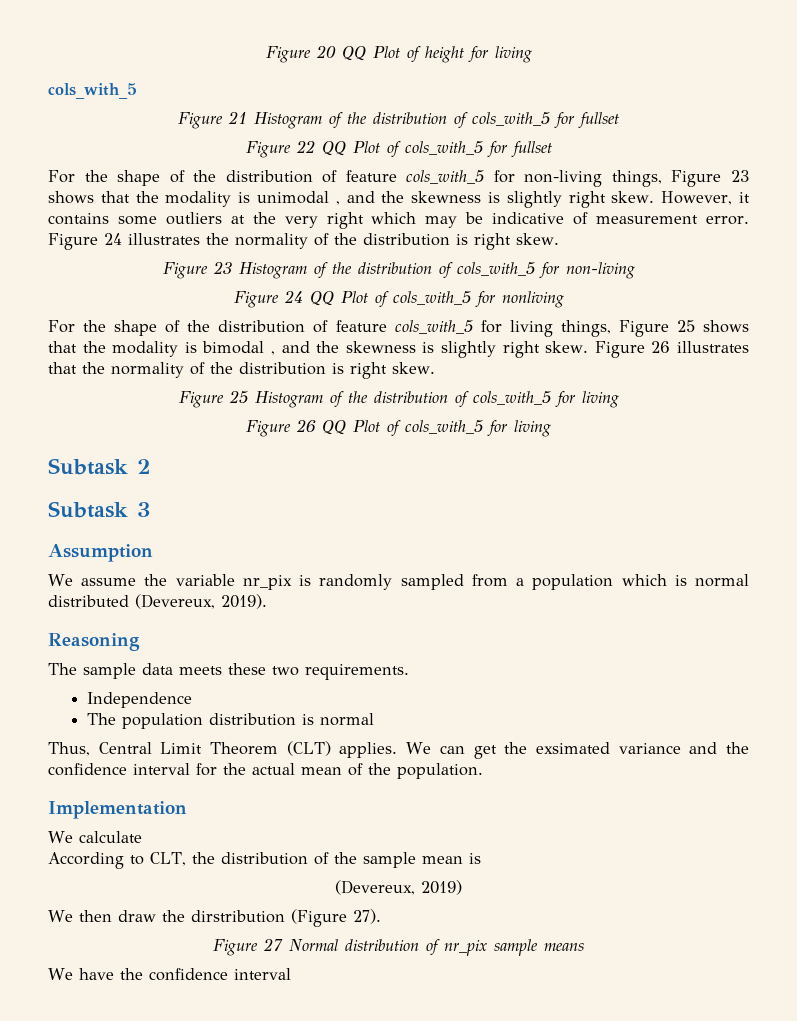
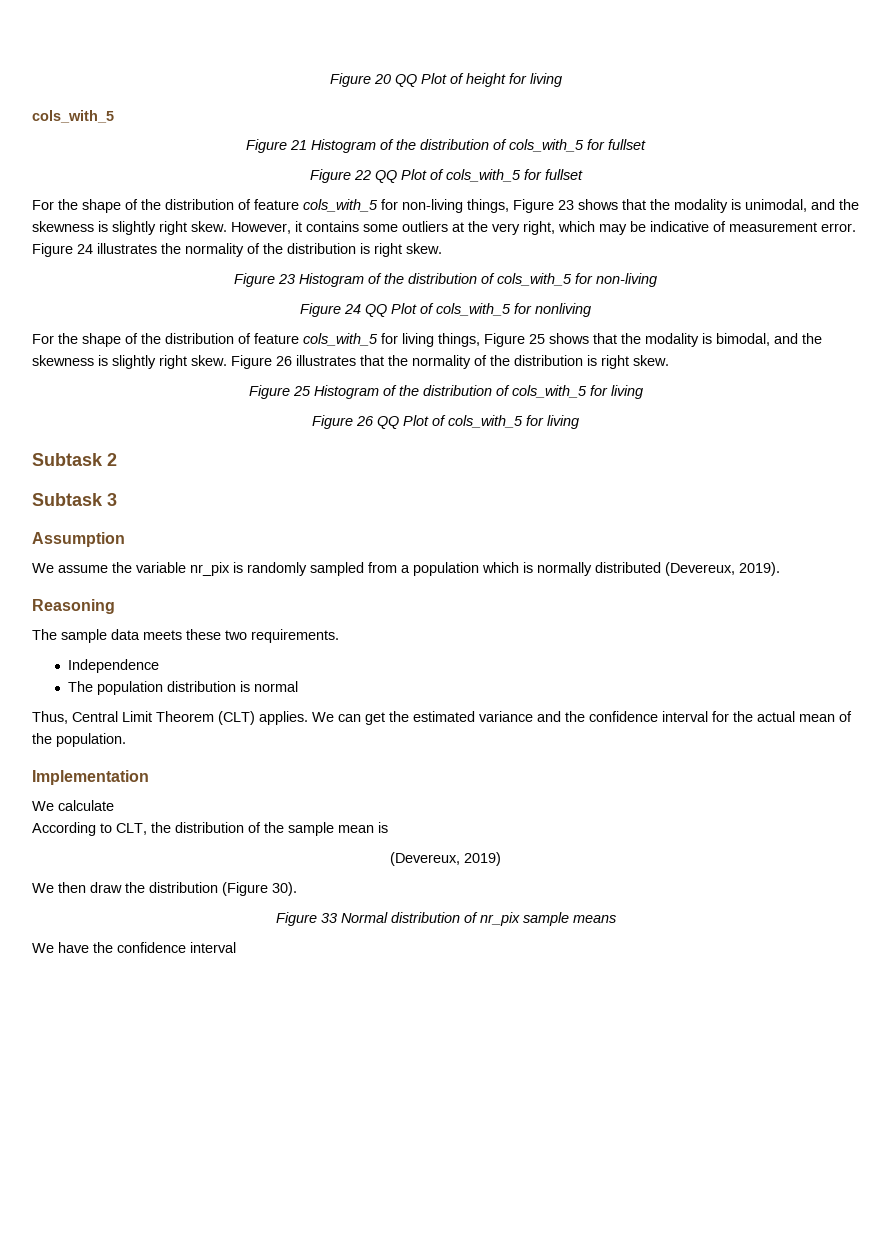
[257,191,340,205] unimodal , -> [745,199,807,212] unimodal,
[326,212,364,229] right -> [523,221,555,235] right,
[202,341,276,355] bimodal , -> [716,333,770,346] bimodal,
[695,574,749,587] normal -> [537,562,592,576] normally
[535,742,610,754] exsimated -> [413,711,475,722] estimated
[190,909,381,927] [213,938,283,956] dirstribution (Figure 27). // Figure 27 -> [149,882,297,896] [275,912,337,926] distribution (Figure 30). // Figure 33

